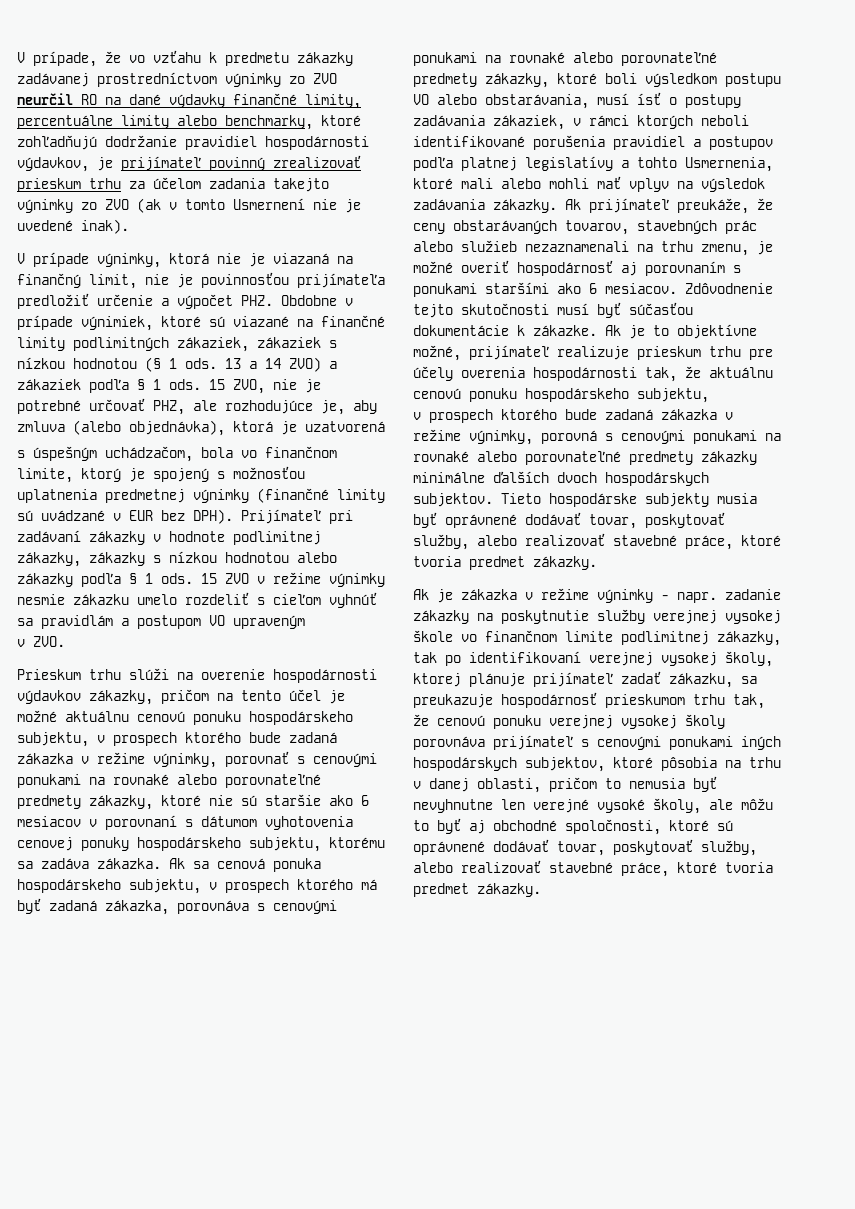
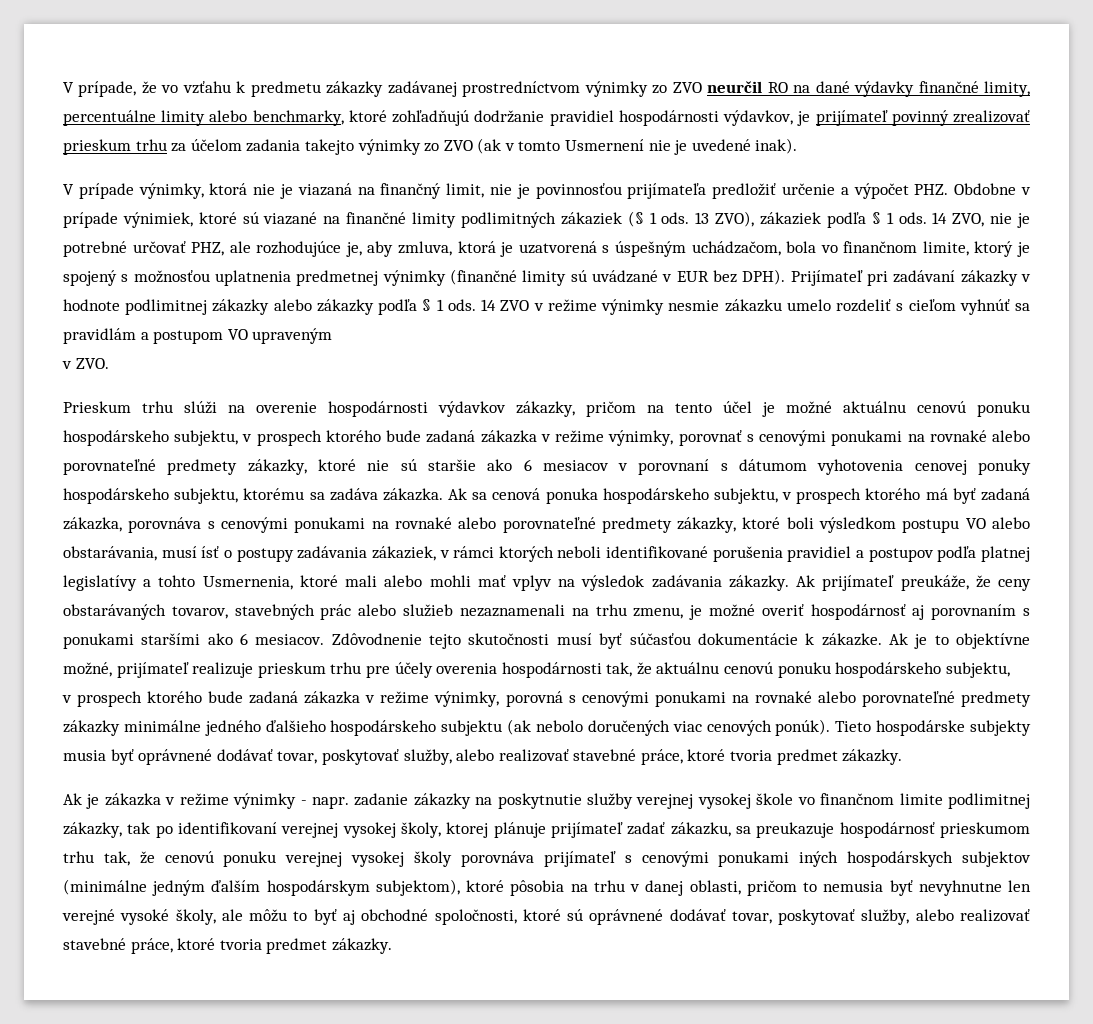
[177,337,337,352] [17,357,337,372] zákaziek, zákaziek s nízkou hodnotou (§ 1 ods. 13 a 14 ZVO) a -> [560,211,755,227] zákaziek (§ 1 ods. 13 ZVO),
[209,379,225,390] 15 -> [932,212,948,224] 14
[17,420,225,436] zmluva (alebo objednávka), -> [398,241,453,256] zmluva,
(385, 426) // -> (597, 247) none
[17,551,289,567] zákazky, zákazky s nízkou hodnotou -> [212,299,270,315] zákazky
[201,573,217,584] 15 -> [481,299,497,311] 14
[493,471,709,486] [413,493,493,507] ďalších dvoch hospodárskych subjektov. -> [204,719,831,736] jedného ďalšieho hospodárskeho subjektu (ak nebolo doručených viac cenových ponúk).
[525,757,605,772] subjektov, -> [962,851,1031,867] [63,879,460,896] subjektov (minimálne jedným ďalším hospodárskym subjektom),

